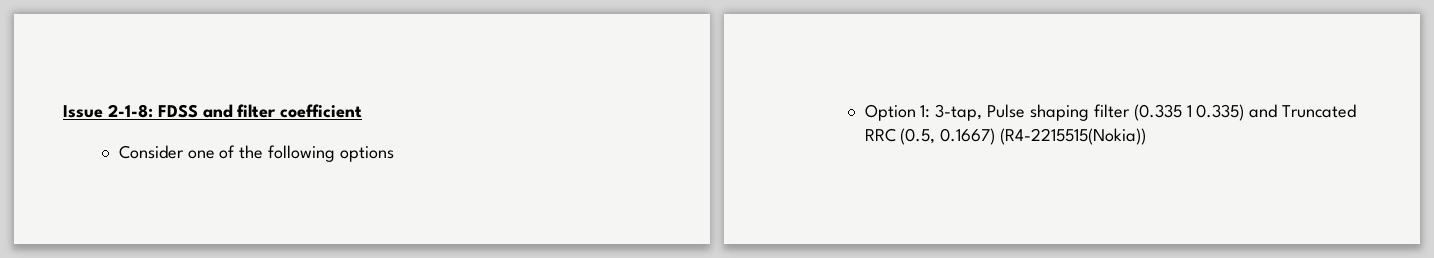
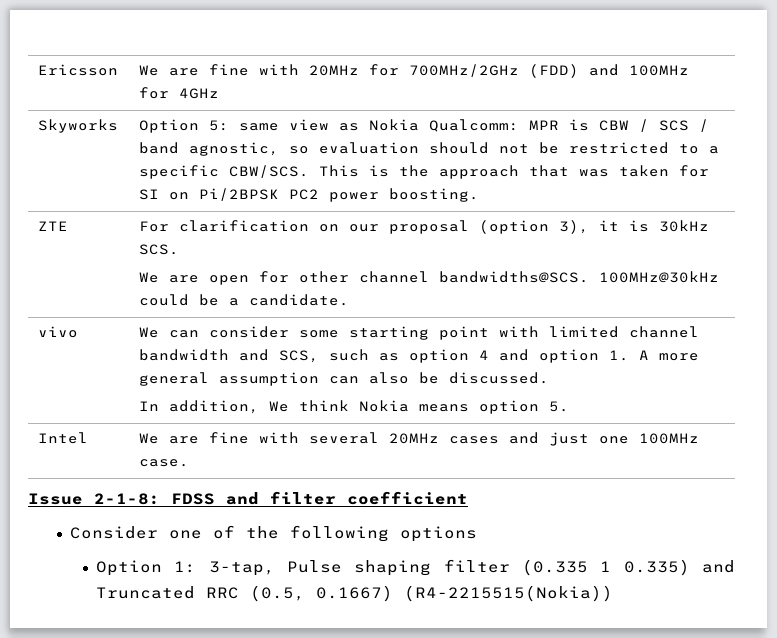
(63, 111) none -> [38,64,119,76] [139,64,690,78] [139,87,220,99] [38,119,119,133] [139,119,710,133] [139,142,720,156] [139,165,710,179] [139,188,480,202] [38,221,69,231] [139,220,710,234] [139,244,180,255] [139,271,720,285] [139,294,350,306] [38,326,79,338] [139,326,700,340] [139,349,700,363] [139,372,550,386] [139,400,570,414] [38,432,89,444] [139,432,700,446] [139,459,190,467] Ericsson | We are fine with 20MHz for 700MHz/2GHz (FDD) and 100MHz for 4GHz // Skyworks | Option 5: same view as Nokia Qualcomm: MPR is CBW / SCS / band agnostic, so evaluation should not be restricted to a specific CBW/SCS. This is the approach that was taken for SI on Pi/2BPSK PC2 power boosting. // ZTE | For clarification on our proposal (option 3), it is 30kHz SCS. // We are open for other channel bandwidths@SCS. 100MHz@30kHz could be a candidate. // vivo | We can consider some starting point with limited channel bandwidth and SCS, such as option 4 and option 1. A more general assumption can also be discussed. // In addition, We think Nokia means option 5. // Intel | We are fine with several 20MHz cases and just one 100MHz case. //

